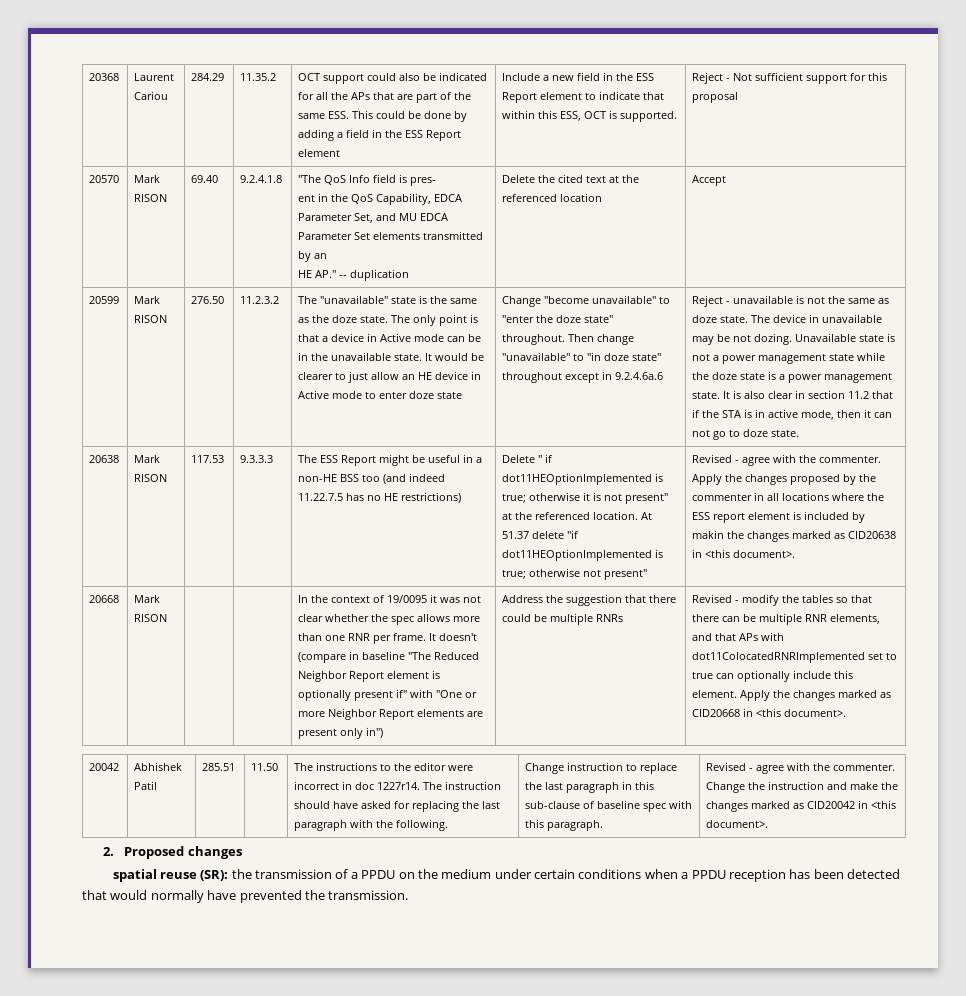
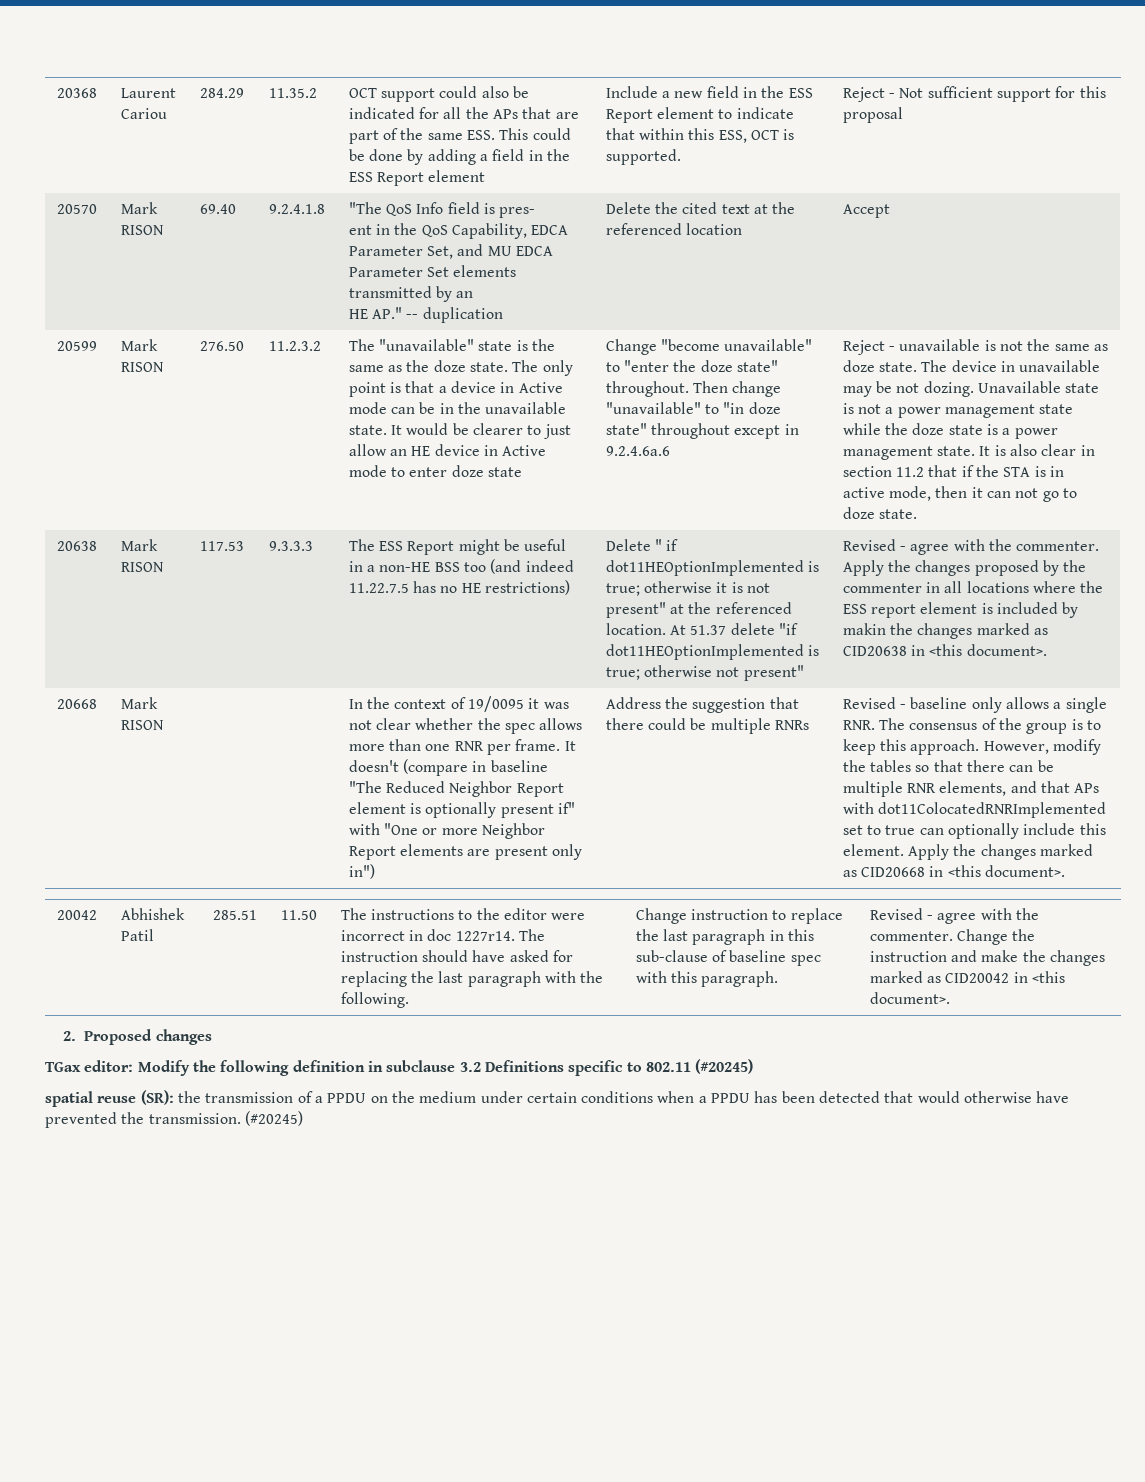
(740, 601) none -> [910,697,1107,713] [842,718,1101,734] [842,739,1049,755] baseline only allows a single RNR. The consensus of the group is to keep this approach. However,
(242, 852) none -> [45,1059,754,1076] // TGax editor: Modify the following definition in subclause 3.2 Definitions specific to 802.11 (#20245)
[728,869,786,882] reception -> (751, 1098) none
[150,890,204,903] normally -> [964,1091,1033,1103] otherwise
(409, 895) none -> [244,1111,303,1126] (#20245)

